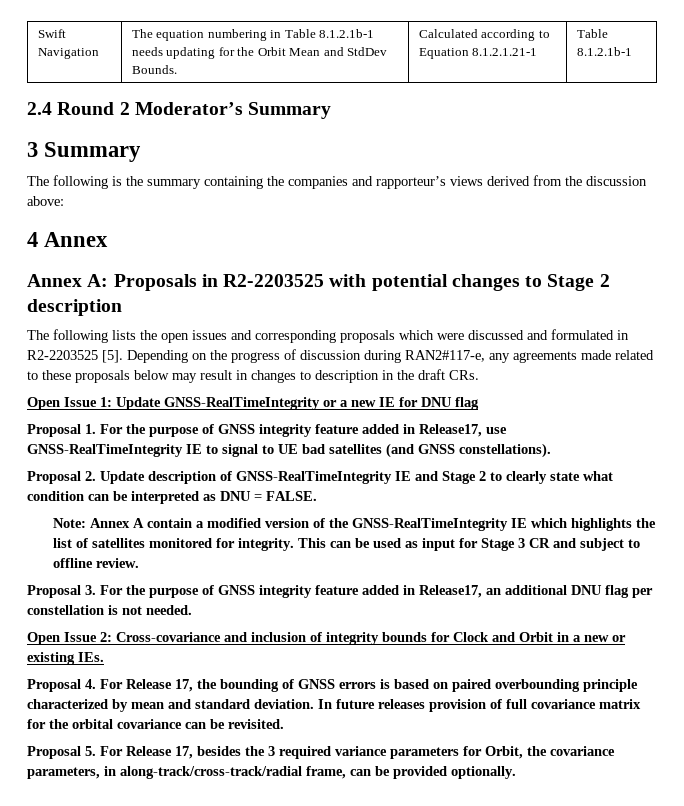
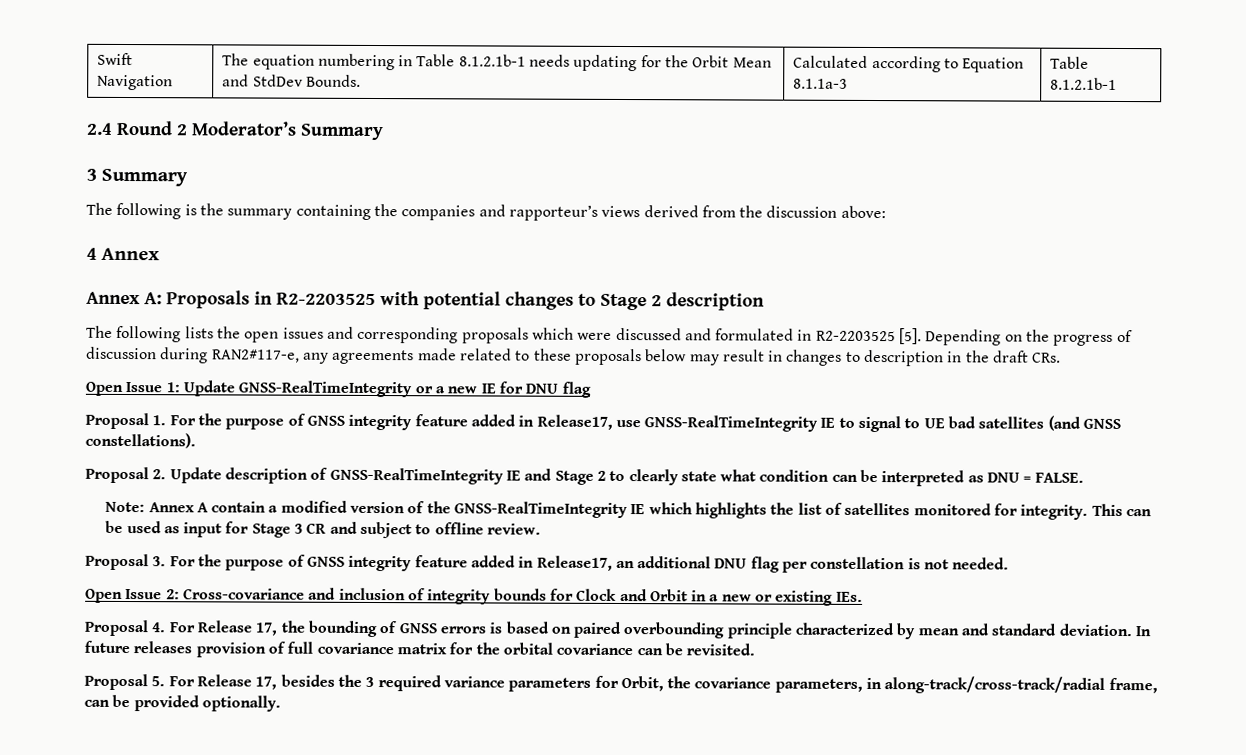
[472,48,538,56] 8.1.2.1.21-1 -> [793,78,849,89] 8.1.1a-3

